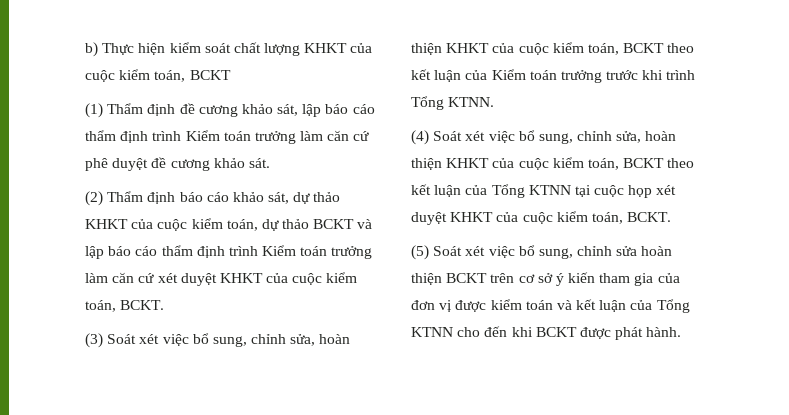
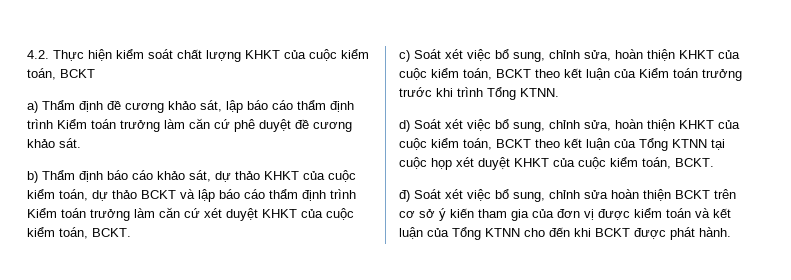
[85,42,98,57] b) -> [27,50,49,59] 4.2.
[85,103,103,118] (1) -> [27,101,38,113] a)
[85,191,103,206] (2) -> [27,171,38,183] b)
[85,333,103,348] (3) -> [399,50,410,62] c)
[411,130,429,145] (4) -> [399,120,410,132] d)
[411,245,429,260] (5) -> [399,190,410,202] đ)

